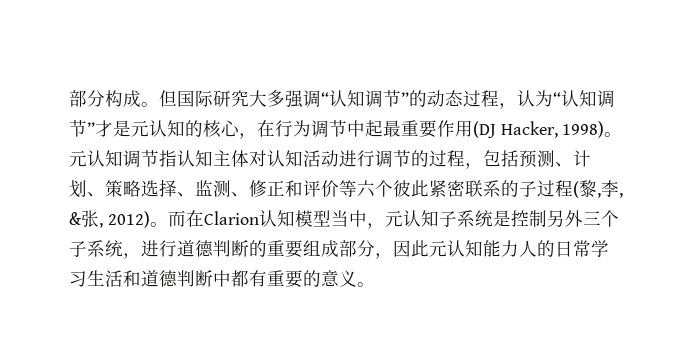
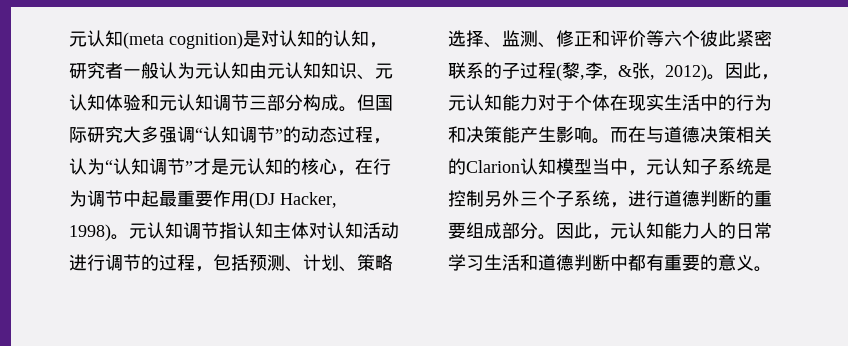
(69, 98) none -> [69,30,387,49] [69,62,393,80] [69,94,267,111] 元认知(meta cognition)是对认知的认知，研究者一般认为元认知由元认知知识、元认知体验和元认知调节三
[167,210,204,227] 而在 -> [725,62,779,80] [448,94,772,111] [448,126,772,144] [448,158,466,175] 因此，元认知能力对于个体在现实生活中的行为和决策能产生影响。而在与道德决策相关的
[375,240,429,259] ，因此 -> [538,222,610,240] 。因此，

